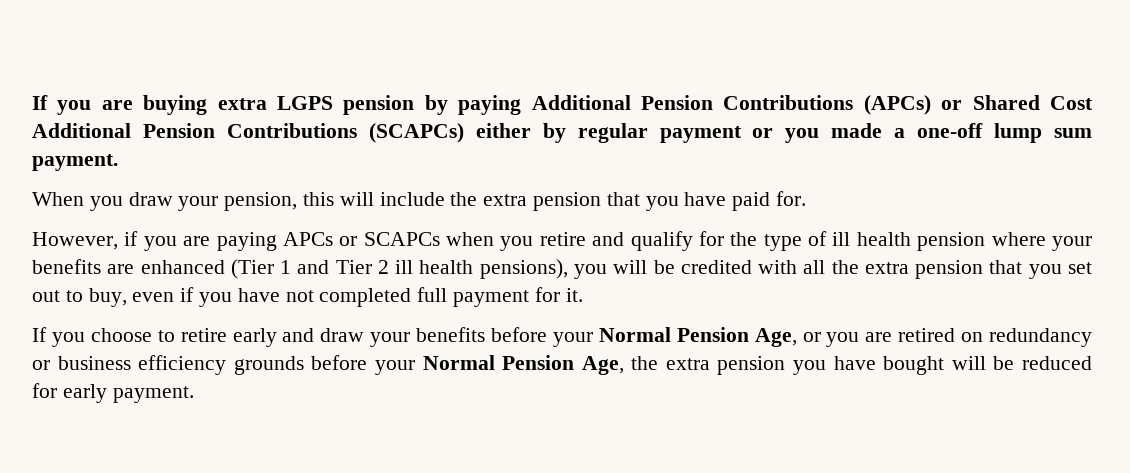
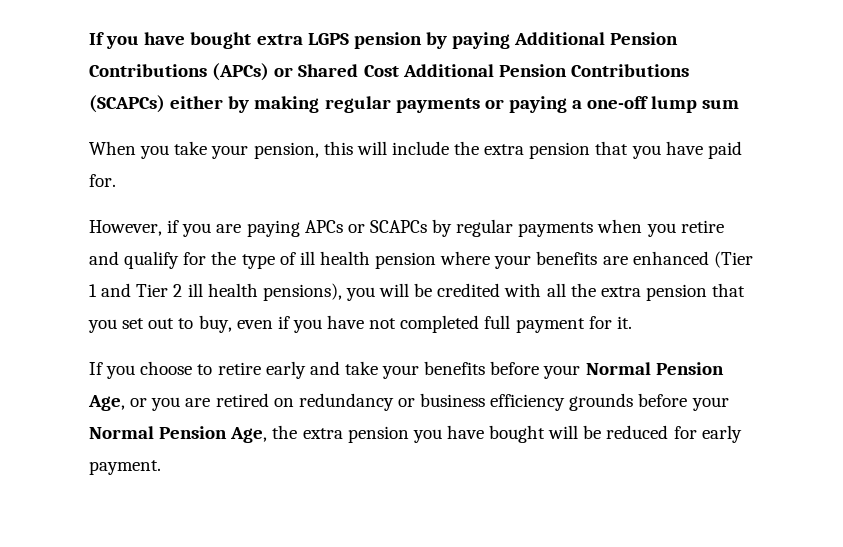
[32,95,208,115] If you are buying -> [89,32,252,49] If you have bought
[577,123,883,143] regular payment or you made -> [254,96,567,113] making regular payments or paying
[32,154,118,171] payment. -> (740, 104) none
[128,192,173,206] draw -> [174,141,208,155] take
(440, 239) none -> [432,219,594,237] by regular payments
[320,328,365,342] draw -> [344,361,378,375] take

